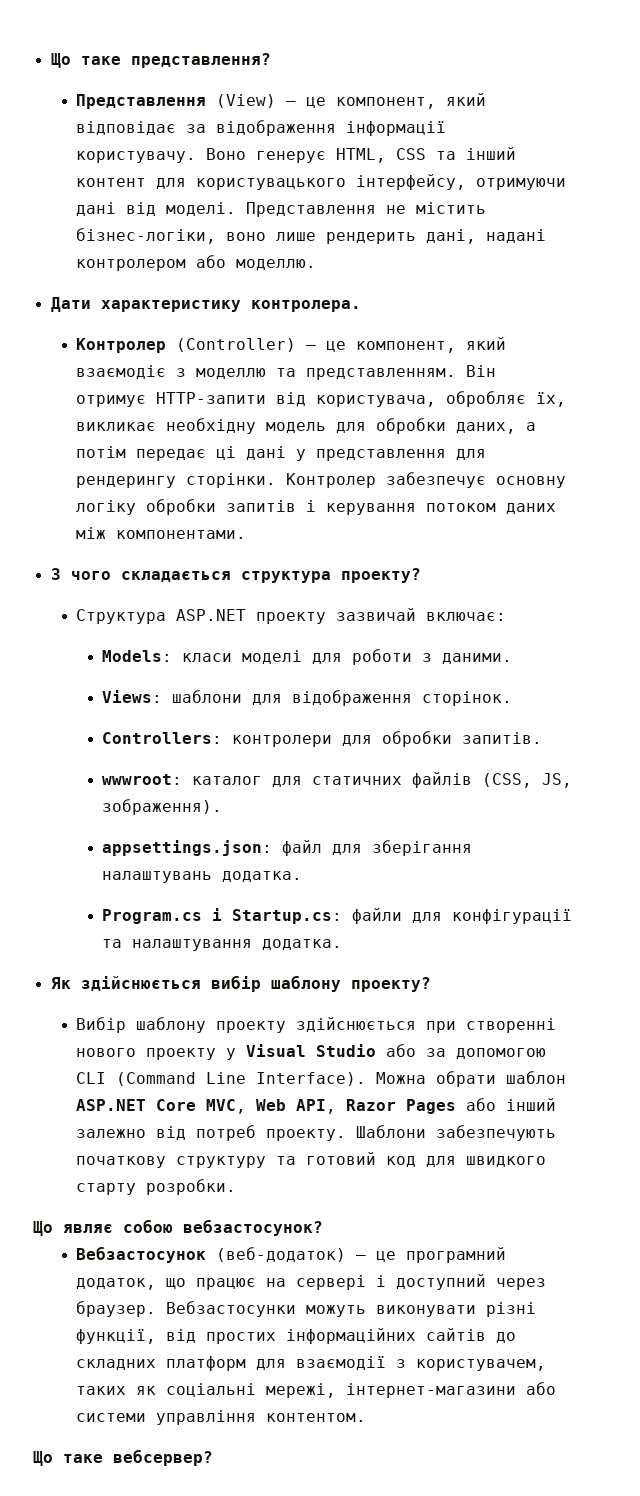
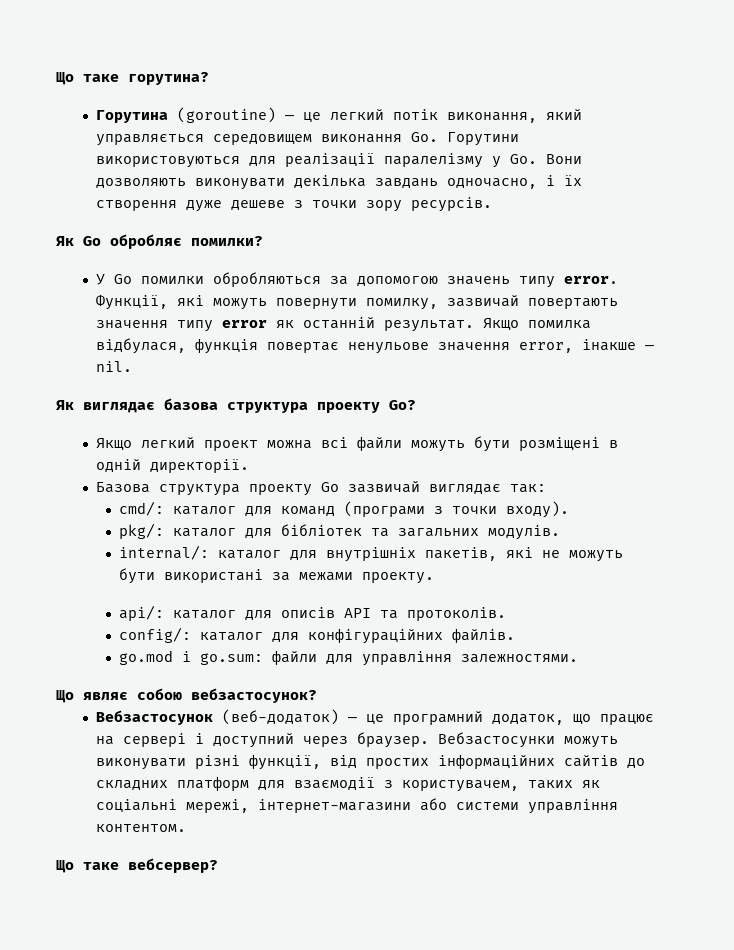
[50,53,271,68] [76,93,487,109] [76,120,447,136] [76,147,517,163] [76,174,567,190] [76,202,487,217] [76,228,547,244] [76,255,317,271] [50,297,361,312] [76,337,507,353] [76,365,497,380] [76,391,567,407] [76,418,537,434] [76,446,487,461] [76,472,567,488] [76,499,557,515] [76,527,247,539] [50,568,421,583] [76,608,507,624] [102,649,513,665] [102,690,513,706] [102,731,543,747] [102,772,573,788] [102,799,223,815] [102,840,473,856] [102,871,303,883] [102,908,573,924] [102,939,343,951] [50,975,431,992] [76,1017,557,1033] [76,1044,547,1060] [76,1071,567,1087] [76,1098,557,1114] [76,1125,557,1141] [76,1152,547,1168] [76,1179,237,1195] Що таке представлення? // Представлення (View) — це компонент, який відповідає за відображення інформації користувачу. Воно генерує HTML, CSS та інший контент для користувацького інтерфейсу, отримуючи дані від моделі. Представлення не містить бізнес-логіки, воно лише рендерить дані, надані контролером або моделлю. // Дати характеристику контролера. // Контролер (Controller) — це компонент, який взаємодіє з моделлю та представленням. Він отримує HTTP-запити від користувача, обробляє їх, викликає необхідну модель для обробки даних, а потім передає ці дані у представлення для рендерингу сторінки. Контролер забезпечує основну логіку обробки запитів і керування потоком даних між компонентами. // З чого складається структура проекту? // Структура ASP.NET проекту зазвичай включає: // Models: класи моделі для роботи з даними. // Views: шаблони для відображення сторінок. // Controllers: контролери для обробки запитів. // wwwroot: каталог для статичних файлів (CSS, JS, зображення). // appsettings.json: файл для зберігання налаштувань додатка. // Program.cs і Startup.cs: файли для конфігурації та налаштування додатка. // Як здійснюється вибір шаблону проекту? // Вибір шаблону проекту здійснюється при створенні нового проекту у Visual Studio або за допомогою CLI (Command Line Interface). Можна обрати шаблон ASP.NET Core MVC, Web API, Razor Pages або інший залежно від потреб проекту. Шаблони забезпечують початкову структуру та готовий код для швидкого старту розробки. -> [56,72,209,85] [95,107,582,123] [95,132,519,146] [95,153,582,168] [95,175,582,190] [95,197,492,212] [56,234,263,249] [95,272,618,288] [95,295,618,310] [95,317,591,332] [95,338,654,354] [95,361,132,372] [56,398,416,413] [95,436,618,452] [95,459,249,473] [95,481,546,496] [119,501,570,518] [119,523,561,540] [119,545,624,562] [119,568,435,584] [119,605,507,621] [119,627,516,644] [119,650,579,666] Що таке горутина? // Горутина (goroutine) — це легкий потік виконання, який управляється середовищем виконання Go. Горутини використовуються для реалізації паралелізму у Go. Вони дозволяють виконувати декілька завдань одночасно, і їх створення дуже дешеве з точки зору ресурсів. // Як Go обробляє помилки? // У Go помилки обробляються за допомогою значень типу error. Функції, які можуть повернути помилку, зазвичай повертають значення типу error як останній результат. Якщо помилка відбулася, функція повертає ненульове значення error, інакше — nil. // Як виглядає базова структура проекту Go? // Якщо легкий проект можна всі файли можуть бути розміщені в одній директорії. // Базова структура проекту Go зазвичай виглядає так: // cmd/: каталог для команд (програми з точки входу). // pkg/: каталог для бібліотек та загальних модулів. // internal/: каталог для внутрішніх пакетів, які не можуть бути використані за межами проекту. // api/: каталог для описів API та протоколів. // config/: каталог для конфігураційних файлів. // go.mod і go.sum: файли для управління залежностями.

